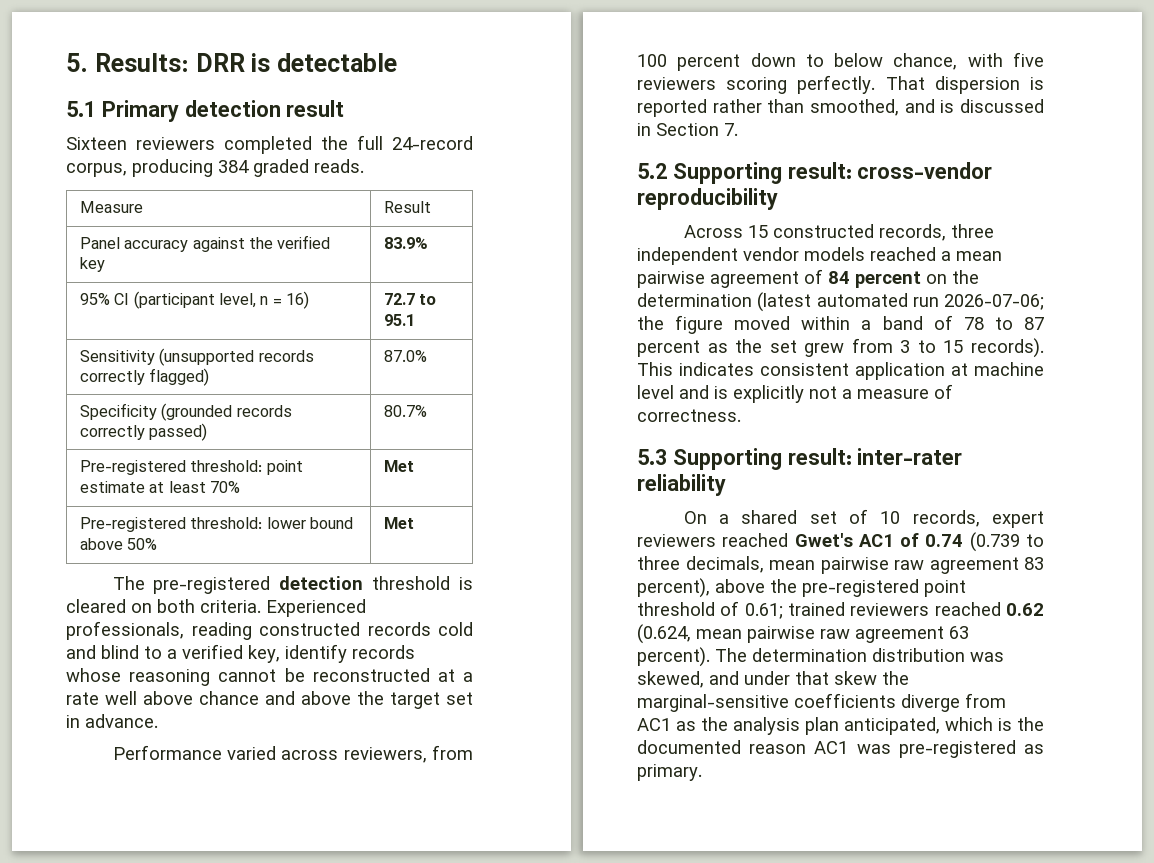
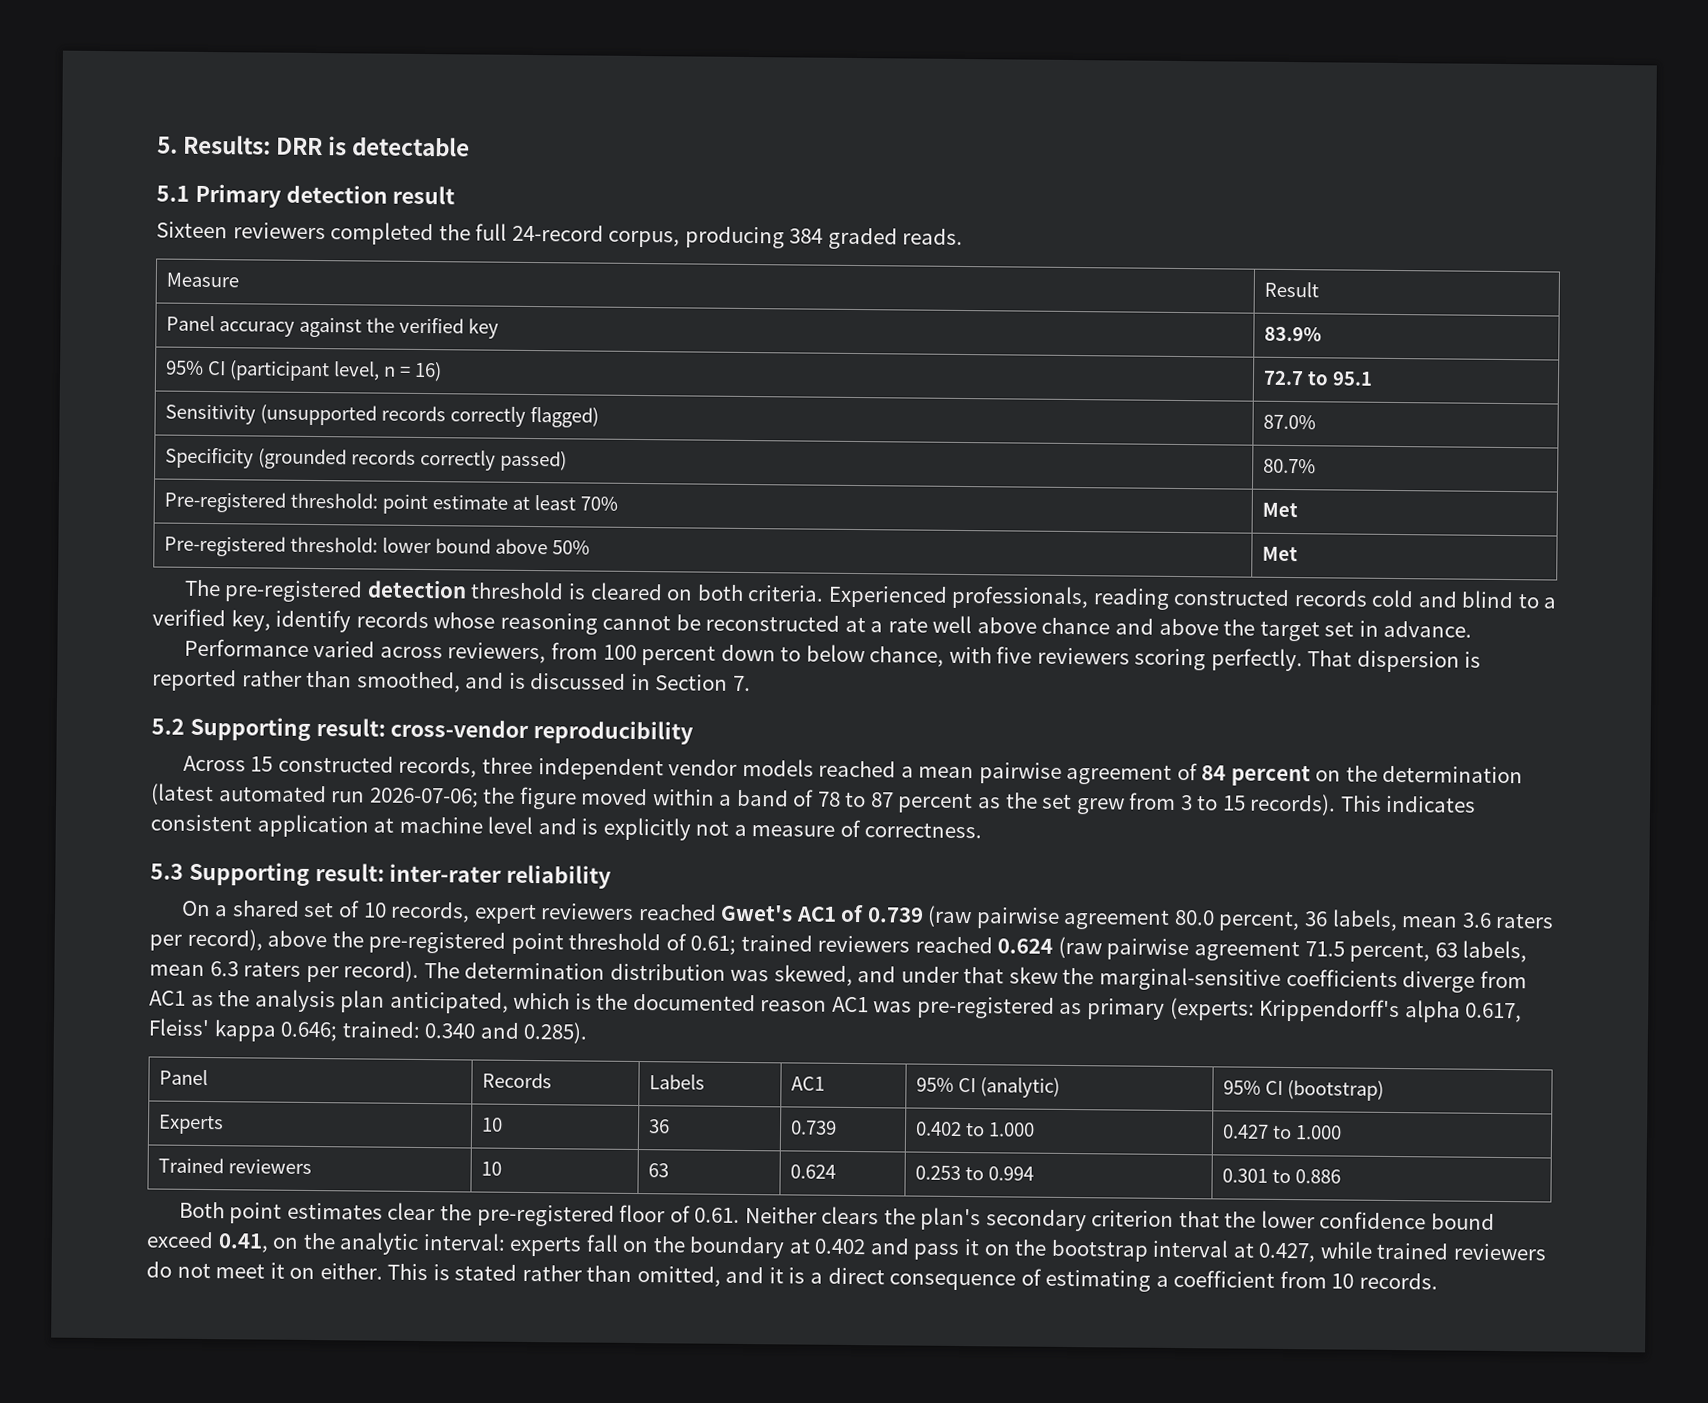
[925,532,1044,552] [637,556,1044,574] [637,578,710,598] 0.74 (0.739 to three decimals, mean pairwise raw agreement 83 percent), -> [866,905,1555,932] [149,928,263,951] 0.739 (raw pairwise agreement 80.0 percent, 36 labels, mean 3.6 raters per record),
[1006,603,1044,616] [637,624,969,644] [637,647,710,667] 0.62 (0.624, mean pairwise raw agreement 63 percent). -> [997,936,1528,963] [149,960,420,983] 0.624 (raw pairwise agreement 71.5 percent, 63 labels, mean 6.3 raters per record).
[637,764,702,781] primary. -> [1087,997,1523,1023] [148,1018,589,1044] [159,1069,209,1086] [482,1072,553,1089] [649,1074,706,1090] [791,1076,826,1091] [916,1077,1061,1098] [1223,1080,1385,1101] [158,1114,225,1135] [482,1117,504,1132] [648,1119,671,1134] [790,1120,838,1135] [915,1121,1036,1137] [1222,1124,1343,1140] [158,1157,313,1175] [481,1161,503,1176] [648,1163,670,1178] [790,1164,837,1179] [915,1165,1035,1181] [1222,1168,1342,1184] [178,1201,1496,1232] [146,1231,1547,1263] [146,1261,1438,1292] primary (experts: Krippendorff's alpha 0.617, Fleiss' kappa 0.646; trained: 0.340 and 0.285). // Panel | Records | Labels | AC1 | 95% CI (analytic) | 95% CI (bootstrap) // Experts | 10 | 36 | 0.739 | 0.402 to 1.000 | 0.427 to 1.000 // Trained reviewers | 10 | 63 | 0.624 | 0.253 to 0.994 | 0.301 to 0.886 // Both point estimates clear the pre-registered floor of 0.61. Neither clears the plan's secondary criterion that the lower confidence bound exceed 0.41, on the analytic interval: experts fall on the boundary at 0.402 and pass it on the bootstrap interval at 0.427, while trained reviewers do not meet it on either. This is stated rather than omitted, and it is a direct consequence of estimating a coefficient from 10 records.

